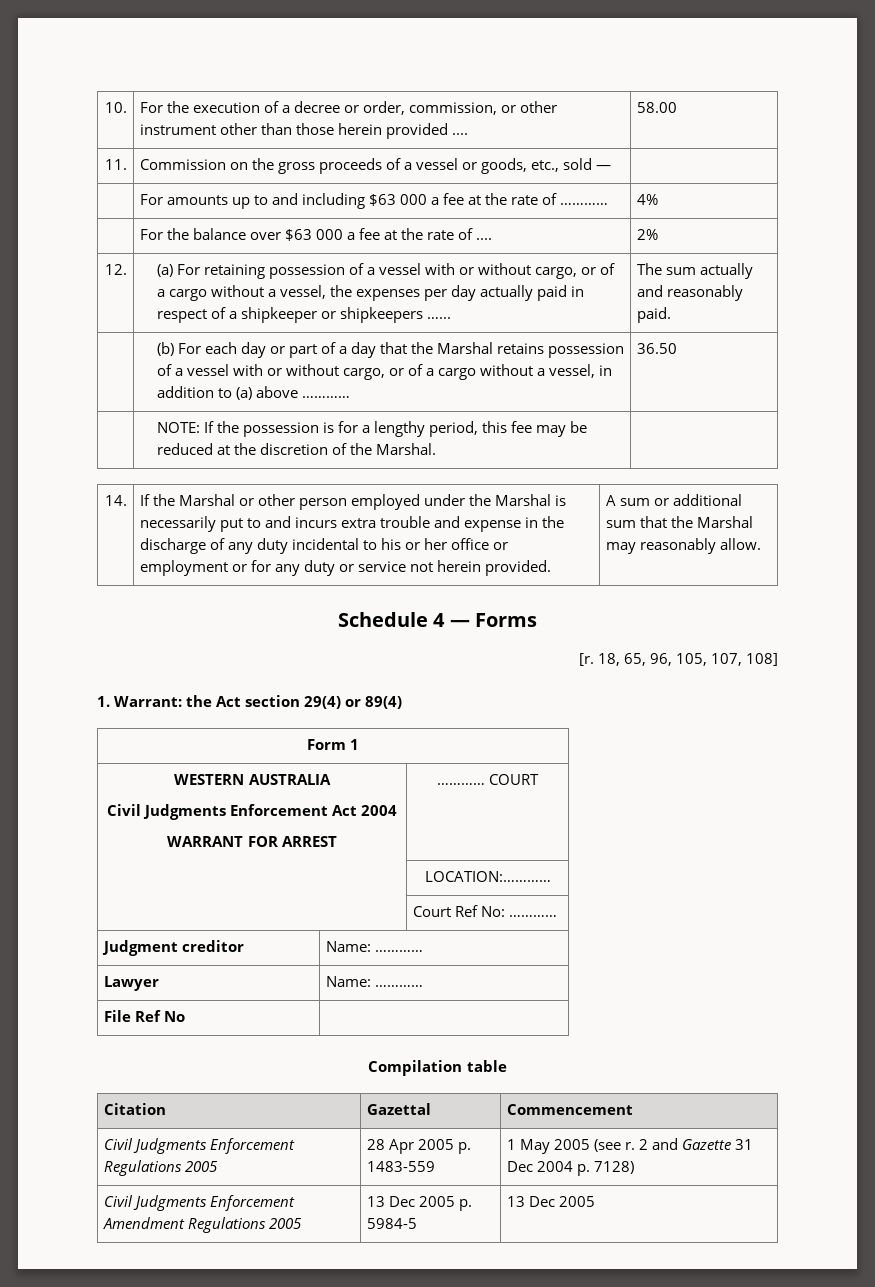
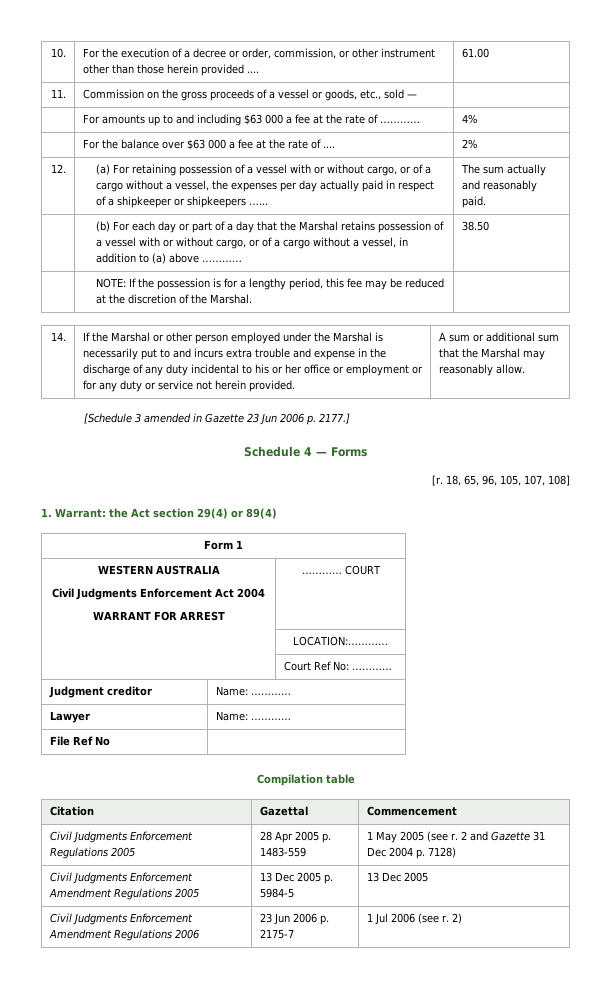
[636,102,677,113] 58.00 -> [461,48,489,58] 61.00
[636,343,677,354] 36.50 -> [461,221,489,231] 38.50
(761, 544) none -> [83,413,350,425] // [Schedule 3 amended in Gazette 23 Jun 2006 p. 2177.]
(595, 1201) none -> [49,913,193,925] [48,929,199,941] [259,913,329,925] [259,929,294,939] [366,913,462,925] // Civil Judgments Enforcement Amendment Regulations 2006 | 23 Jun 2006 p. 2175-7 | 1 Jul 2006 (see r. 2)

